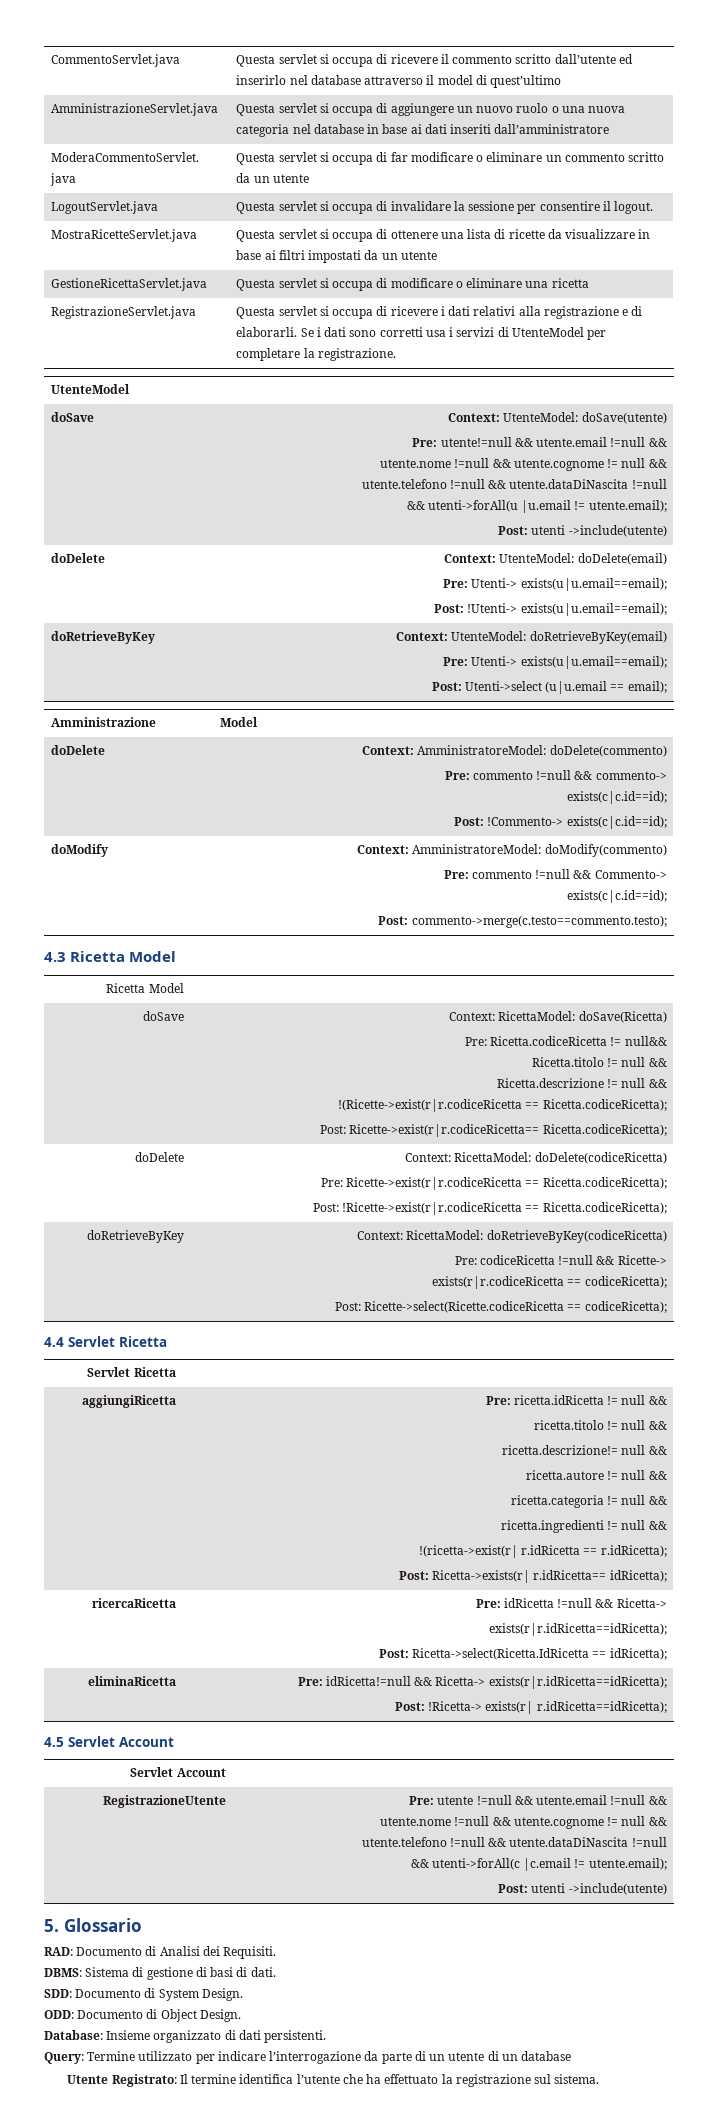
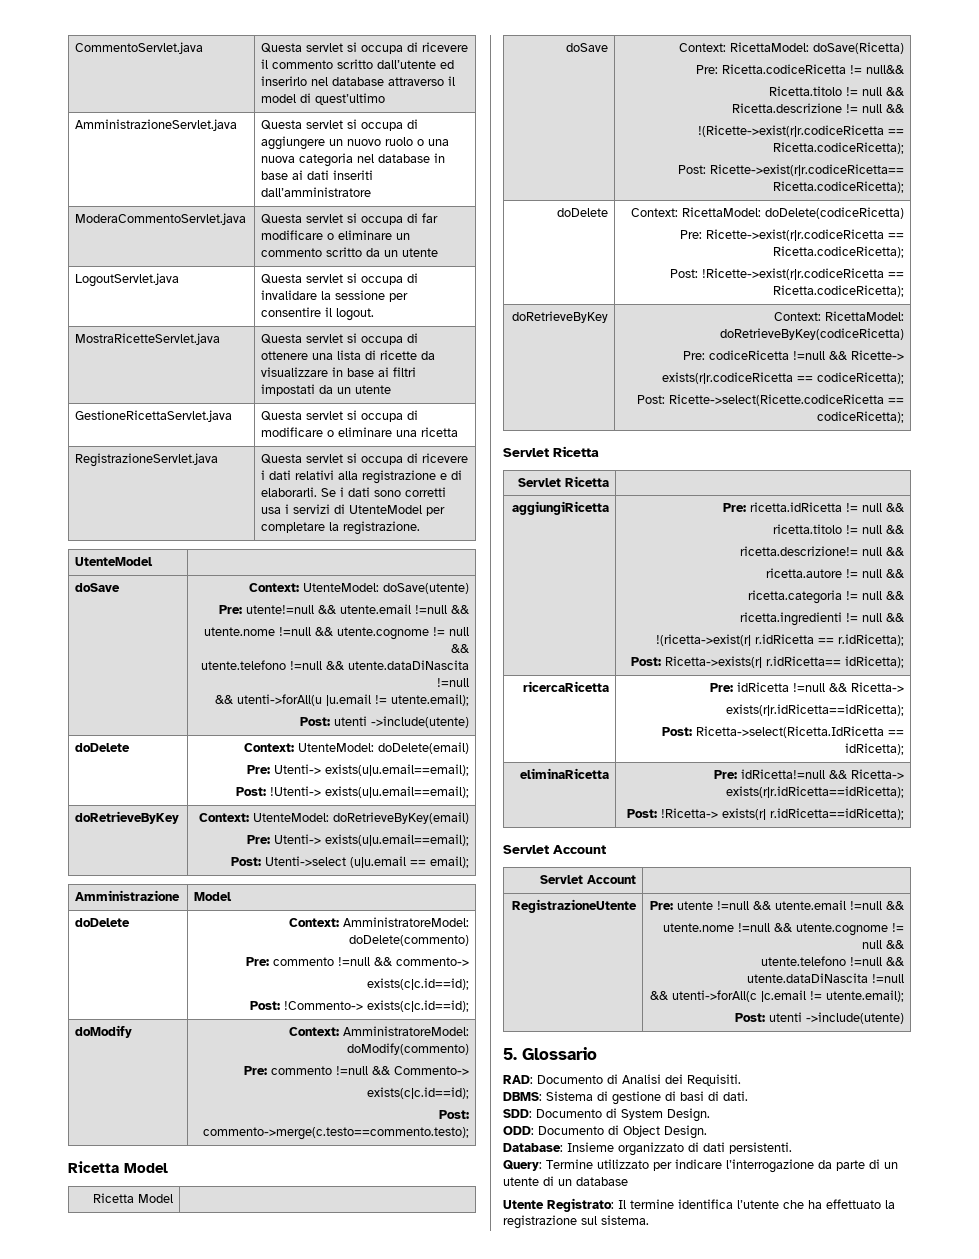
[44,952,66,962] 4.3 -> (469, 1133) none
[44,1337,64,1347] 4.4 -> (904, 417) none
[44,1737,64,1747] 4.5 -> (904, 814) none

